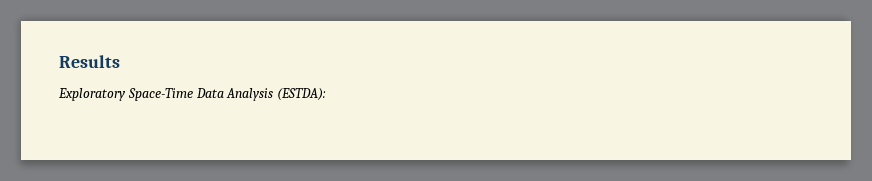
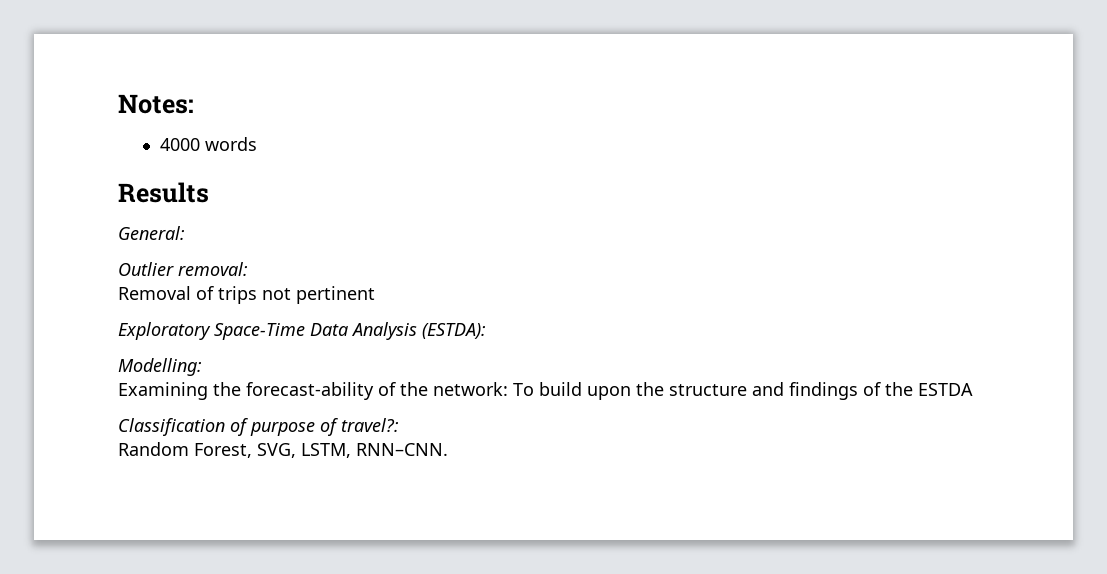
[59,55,120,68] Results -> [118,94,194,114] [159,137,257,151] [118,182,209,203] [118,226,185,240] [118,262,248,276] [118,286,375,304] Notes: // 4000 words // Results // General: // Outlier removal: // Removal of trips not pertinent
(327, 94) none -> [118,358,202,376] [118,382,973,400] [118,418,399,436] [118,442,448,458] // Modelling: // Examining the forecast-ability of the network: To build upon the structure and findings of the ESTDA // Classification of purpose of travel?: // Random Forest, SVG, LSTM, RNN–CNN.

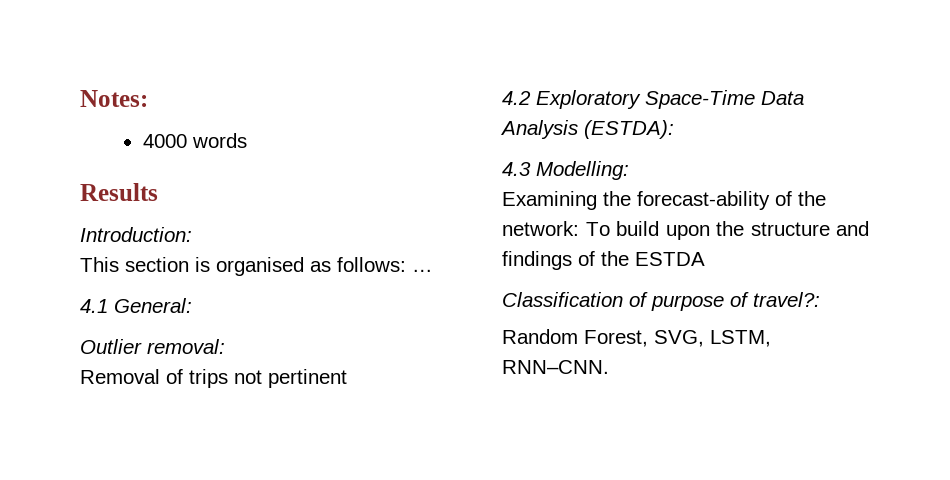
(209, 192) none -> [80,227,192,242] [80,257,433,276] [80,299,108,313] Introduction: // This section is organised as follows: … // 4.1
(375, 295) none -> [502,91,531,105] 4.2
(486, 331) none -> [502,162,531,176] 4.3

